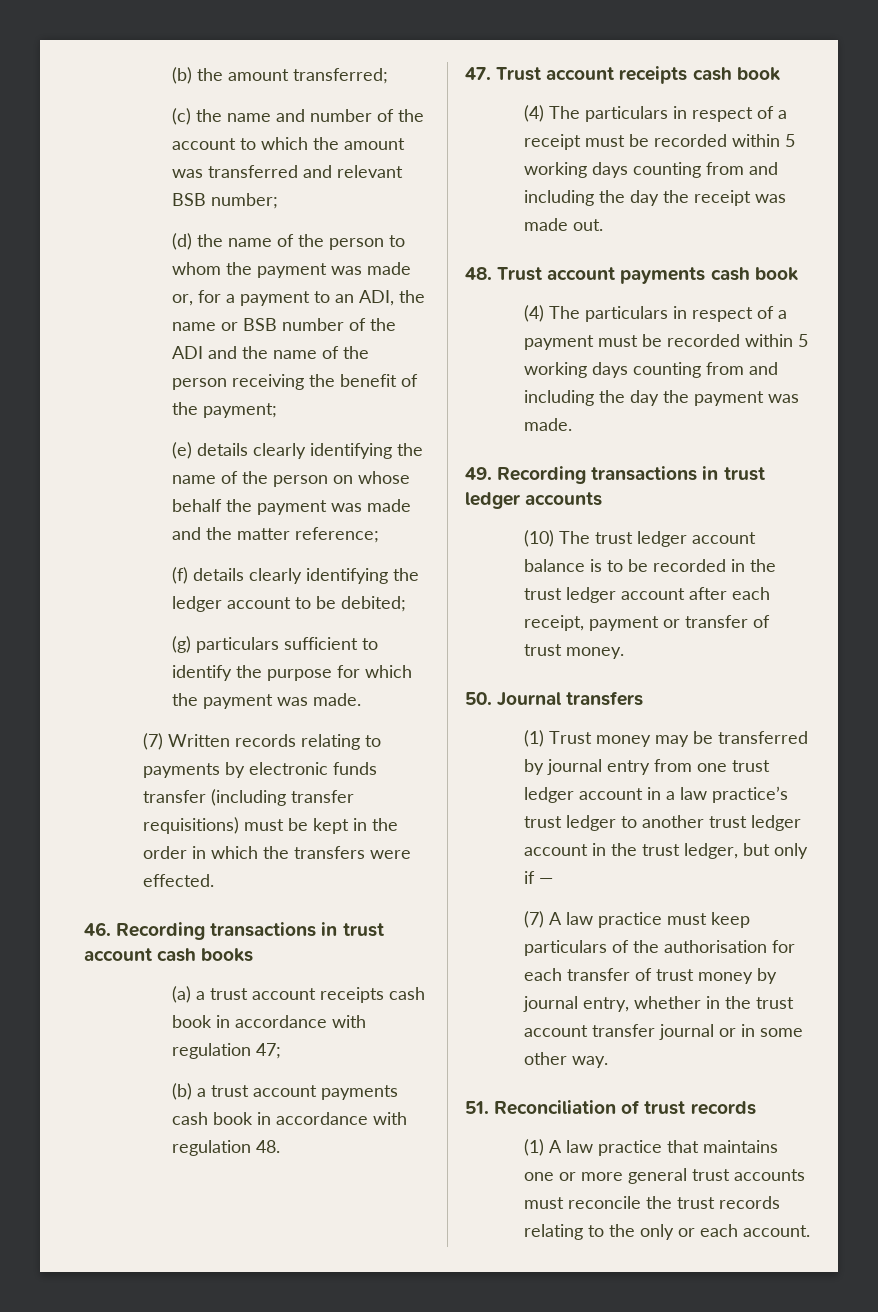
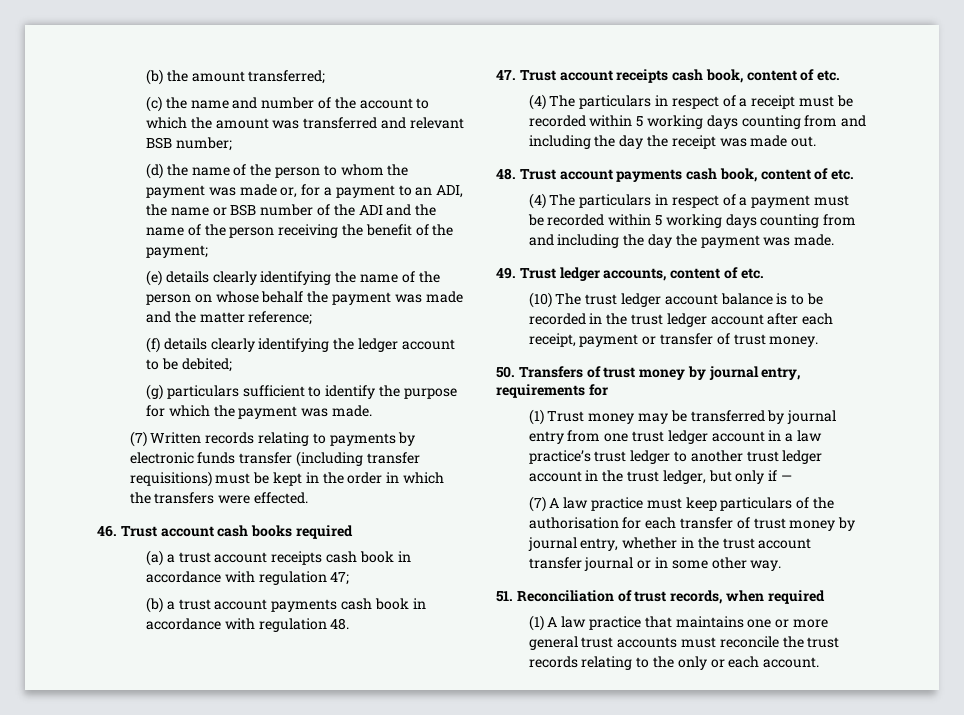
[116,922,384,940] Recording transactions in trust -> [120,526,157,537] Trust
(254, 955) none -> [295,525,353,539] required
[736,67,780,81] book -> [705,69,841,83] book, content of etc.
[754,267,798,281] book -> [719,168,855,182] book, content of etc.
[497,466,765,484] [465,492,603,509] Recording transactions in trust ledger accounts -> [519,267,764,281] Trust ledger accounts, content of etc.
[497,691,644,707] Journal transfers -> [518,366,801,380] [496,384,608,398] Transfers of trust money by journal entry, requirements for
[690,1101,756,1115] records -> [670,590,825,604] records, when required

